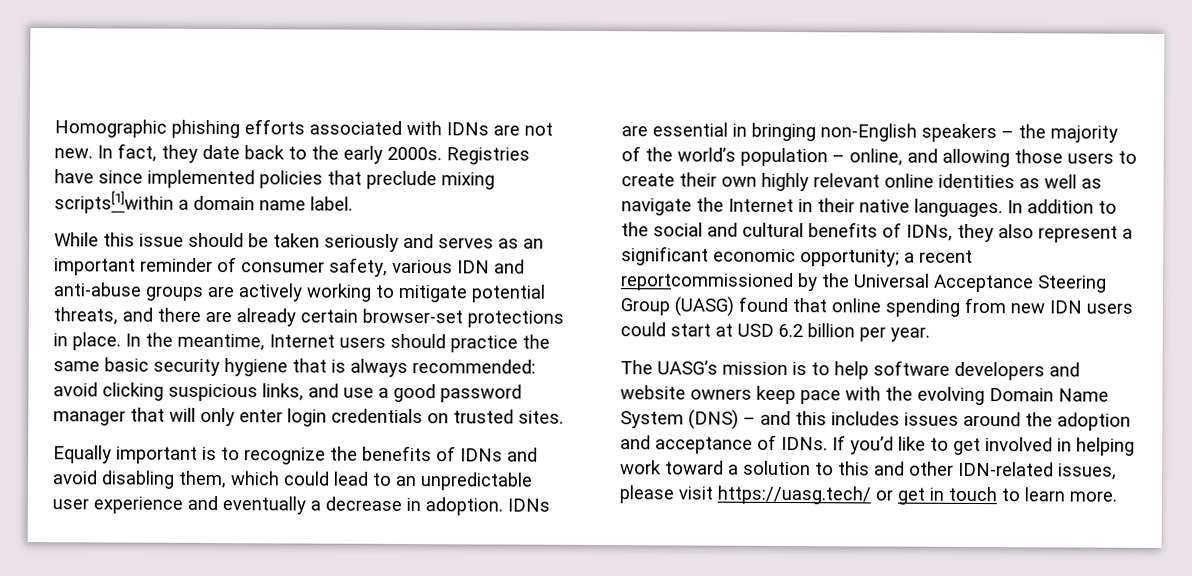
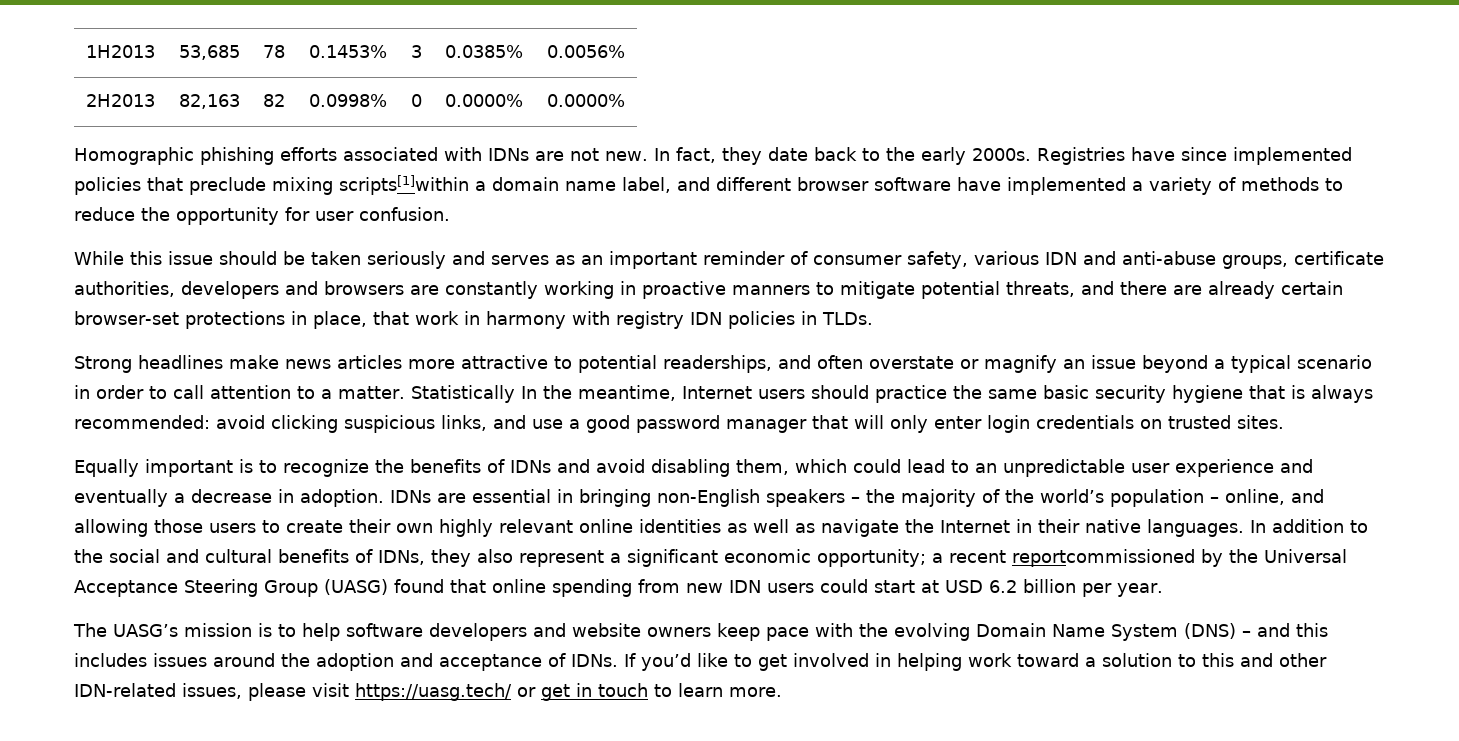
(54, 128) none -> [86,45,155,58] [178,45,240,60] [263,45,285,58] [308,45,387,58] [410,45,422,58] [445,45,523,58] [546,45,625,58] [86,94,155,107] [178,94,240,109] [263,94,285,107] [308,94,387,107] [410,94,422,107] [445,94,523,107] [546,94,625,107] 1H2013 | 53,685 | 78 | 0.1453% | 3 | 0.0385% | 0.0056% // 2H2013 | 82,163 | 82 | 0.0998% | 0 | 0.0000% | 0.0000% //
[310,196,353,211] label. -> [622,177,1343,195] [74,207,450,225] label, and different browser software have implemented a variety of methods to reduce the opportunity for user confusion.
[145,283,372,302] groups are actively working -> [1222,251,1384,269] [74,281,810,299] groups, certificate authorities, developers and browsers are constantly working in proactive manners
[72,332,121,351] place. -> [312,311,873,329] [74,355,1372,373] [74,385,515,403] place, that work in harmony with registry IDN policies in TLDs. // Strong headlines make news articles more attractive to potential readerships, and often overstate or magnify an issue beyond a typical scenario in order to call attention to a matter. Statistically

